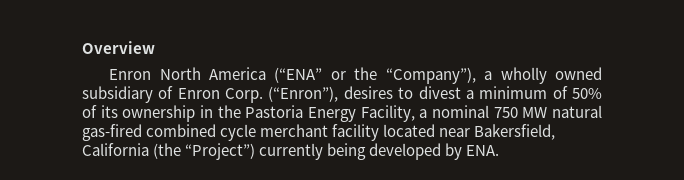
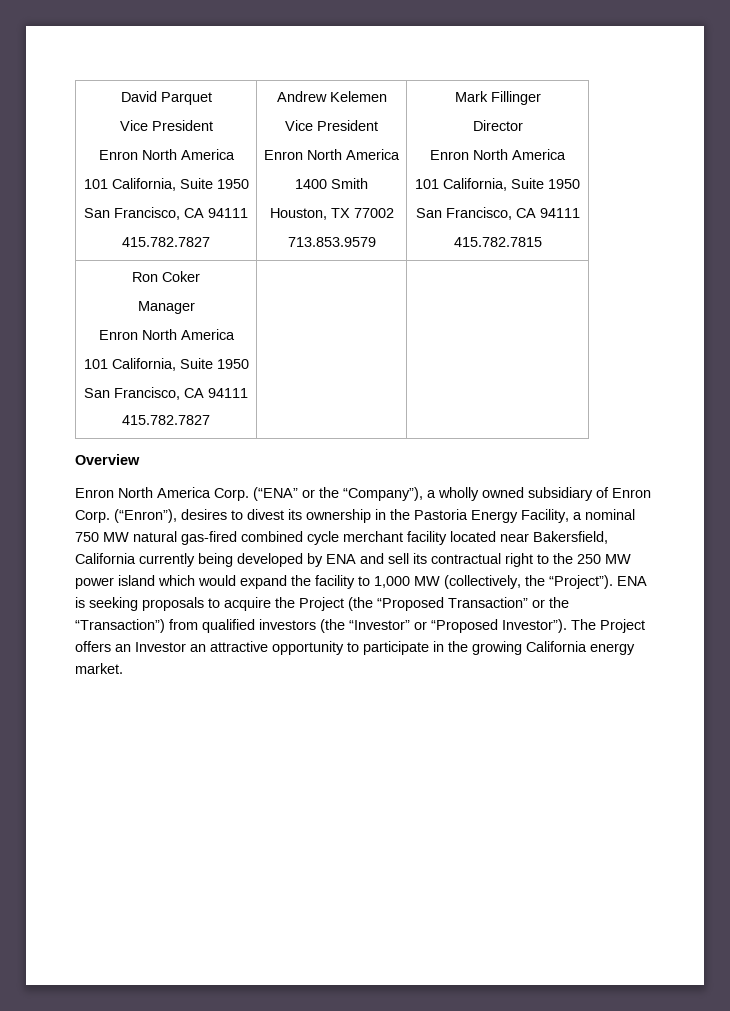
(82, 47) none -> [120,91,212,105] [119,120,213,131] [98,149,235,160] [83,178,249,191] [84,207,248,220] [122,237,210,247] [276,91,387,102] [285,120,378,131] [264,149,400,160] [295,178,368,189] [269,208,394,220] [287,237,376,247] [454,91,541,105] [472,120,523,131] [430,149,566,160] [415,178,580,191] [415,207,580,220] [453,237,542,247] [132,271,200,282] [137,301,195,314] [98,329,235,340] [83,358,249,371] [84,387,248,400] [122,415,210,425] David Parquet // Vice President // Enron North America // 101 California, Suite 1950 // San Francisco, CA 94111 // 415.782.7827 | Andrew Kelemen // Vice President // Enron North America // 1400 Smith // Houston, TX 77002 // 713.853.9579 | Mark Fillinger // Director // Enron North America // 101 California, Suite 1950 // San Francisco, CA 94111 // 415.782.7815 // Ron Coker // Manager // Enron North America // 101 California, Suite 1950 // San Francisco, CA 94111 // 415.782.7827 | | //
(267, 73) none -> [214,488,249,501] Corp.
[465,86,603,99] [82,105,97,118] a minimum of 50% of -> (284, 514) none
[153,143,256,160] (the “Project”) -> (136, 558) none
[466,145,500,156] ENA. -> [326,553,631,567] [75,575,647,589] [75,597,569,611] [75,619,645,633] [75,641,635,655] [75,663,123,674] ENA and sell its contractual right to the 250 MW power island which would expand the facility to 1,000 MW (collectively, the “Project”). ENA is seeking proposals to acquire the Project (the “Proposed Transaction” or the “Transaction”) from qualified investors (the “Investor” or “Proposed Investor”). The Project offers an Investor an attractive opportunity to participate in the growing California energy market.

